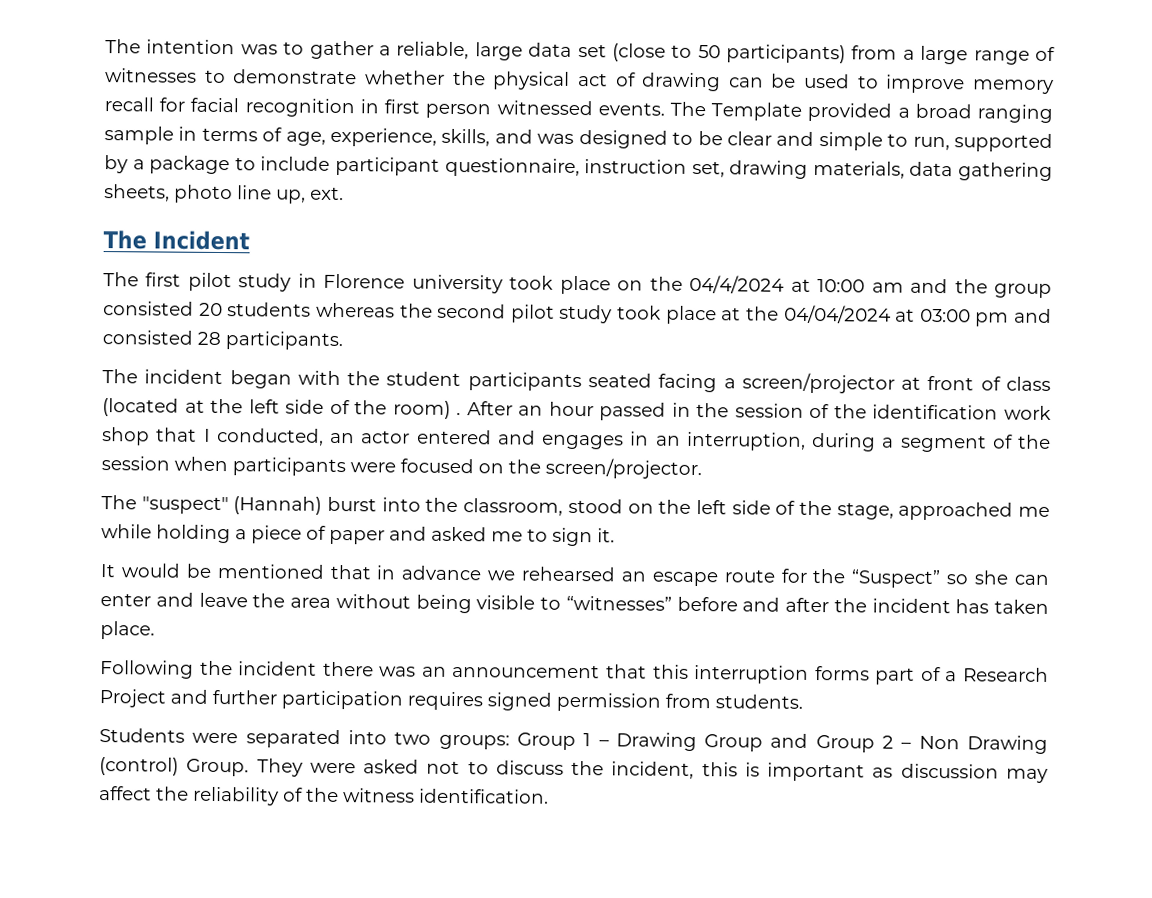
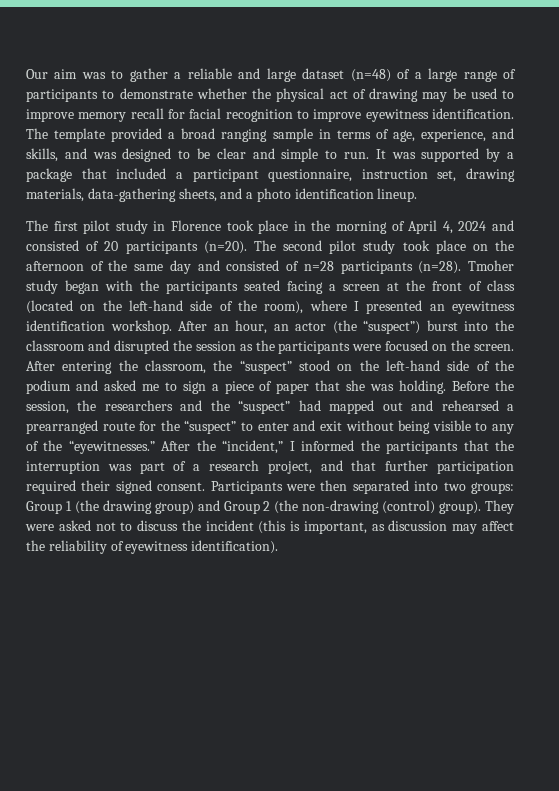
[105,39,236,55] The intention -> [26,69,78,79] Our aim
[396,41,898,64] reliable, large data set (close to 50 participants) from -> [187,68,411,82] reliable and large dataset (n=48) of
[105,68,197,83] witnesses -> [26,89,98,102] participants
[728,77,764,88] can -> [422,92,448,102] may
[359,99,803,121] in first person witnessed events. The Template -> [297,108,514,122] [26,128,106,142] to improve eyewitness identification. The template
(438, 137) none -> [491,128,514,139] and
[912,136,950,151] run, -> [344,149,416,159] run. It was
[234,156,331,171] to include -> [81,168,183,179] that included a
[909,161,1053,181] [104,184,344,204] [103,230,250,251] data gathering sheets, photo line up, ext. // The Incident -> [87,188,418,202] data-gathering sheets, and a photo identification lineup.
[411,274,1053,298] [103,301,433,318] university took place on the 04/4/2024 at 10:00 am and the group consisted 20 students whereas the -> [226,220,515,234] [26,240,276,254] took place in the morning of April 4, 2024 and consisted of 20 participants (n=20). The
[721,304,1052,327] [102,330,343,351] [102,369,224,385] at the 04/04/2024 at 03:00 pm and consisted 28 participants. // The incident -> [472,240,515,251] [26,260,514,274] [26,280,58,294] on the afternoon of the same day and consisted of n=28 participants (n=28). Tmoher study
[386,371,462,387] student -> (159, 285) none
[741,372,922,394] screen/projector at -> [343,280,425,291] screen at the
[184,398,1051,421] [102,427,1051,453] [101,456,228,472] at the left side of the room) . After an hour passed in the session of the identification work shop that I conducted, an actor entered and engages in an interruption, during a segment of the session when -> [80,300,515,314] [26,320,514,334] [26,340,275,354] on the left-hand side of the room), where I presented an eyewitness identification workshop. After an hour, an actor (the “suspect”) burst into the classroom and disrupted the session as the
[545,457,702,480] [101,495,564,516] screen/projector. // The "suspect" (Hannah) burst into the classroom, -> [474,344,514,351] [26,360,292,374] screen. After entering the classroom, the “suspect”
[695,500,1050,521] [101,524,385,545] left side of the stage, approached me while holding a piece of paper -> [385,360,514,371] [26,380,71,394] left-hand side of the podium
[597,528,615,543] [100,563,1049,589] [100,592,1049,614] [100,621,155,640] [100,660,1049,685] [99,689,803,712] [99,728,239,744] it. // It would be mentioned that in advance we rehearsed an escape route for the “Suspect” so she can enter and leave the area without being visible to “witnesses” before and after the incident has taken place. // Following the incident there was an announcement that this interruption forms part of a Research Project and further participation requires signed permission from students. // Students were -> [211,380,514,394] [26,400,514,414] [26,420,515,434] [26,440,514,454] [26,460,515,474] [26,480,348,494] a piece of paper that she was holding. Before the session, the researchers and the “suspect” had mapped out and rehearsed a prearranged route for the “suspect” to enter and exit without being visible to any of the “eyewitnesses.” After the “incident,” I informed the participants that the interruption was part of a research project, and that further participation required their signed consent. Participants were then
[598,732,1048,754] [99,757,250,777] – Drawing Group and Group 2 – Non Drawing (control) Group. -> [74,500,482,514] (the drawing group) and Group 2 (the non-drawing (control) group).
[611,761,866,782] incident, this is important -> [205,520,367,534] incident (this is important,
[306,787,549,804] the witness identification. -> [125,540,279,554] eyewitness identification).

